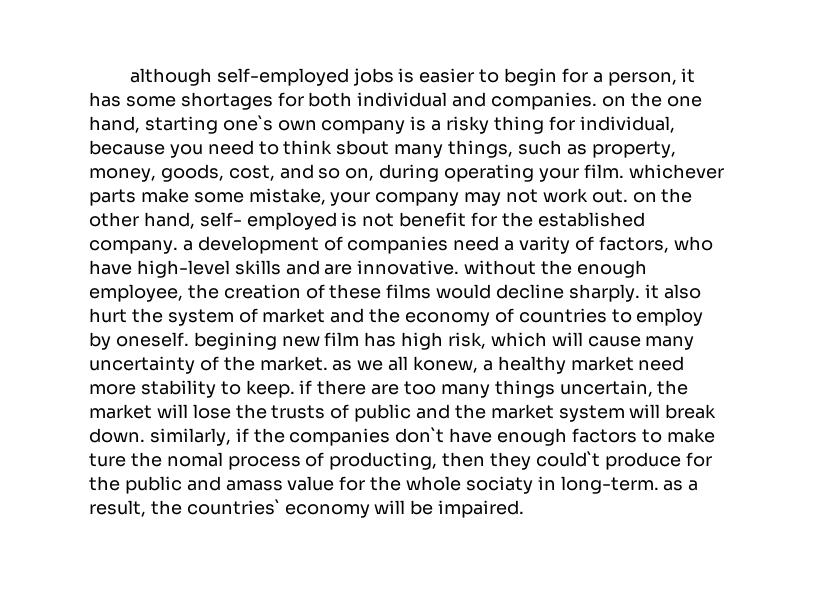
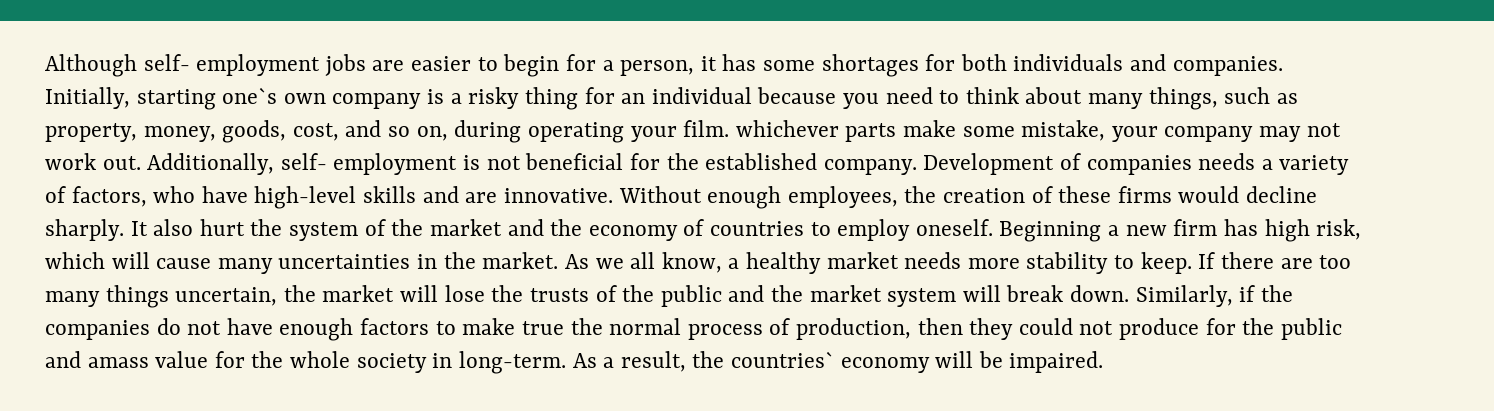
[129,68,415,86] although self-employed jobs is -> [45,54,405,77] Although self- employment jobs are
[357,92,448,107] individual -> [1013,54,1124,71] individuals
[601,92,702,107] [89,116,140,133] on the one hand, -> [45,87,130,109] Initially,
[579,116,675,133] individual, -> [621,87,752,104] an individual
[336,140,390,155] sbout -> [1025,87,1083,104] about
[632,188,693,203] [89,212,337,230] on the other hand, self- employed -> [147,153,458,175] Additionally, self- employment
[399,212,467,227] benefit -> [525,153,624,170] beneficial
[182,236,571,254] a development of companies need a varity -> [923,153,1350,175] Development of companies needs a variety
[464,260,647,278] [89,284,183,302] without the enough employee, -> [618,186,898,209] Without enough employees,
[386,284,432,299] films -> [1117,186,1172,203] firms
[644,284,659,299] it -> [130,221,148,236] It
(258, 315) none -> [391,219,424,236] the
[89,332,360,350] by oneself. begining new film -> [915,219,1218,242] oneself. Beginning a new firm
[89,356,219,374] uncertainty of -> [278,254,438,269] uncertainties in
[332,360,353,371] as -> [564,254,589,269] As
[413,356,479,373] konew, -> [661,252,722,273] know,
[638,356,685,371] need -> [904,252,962,269] needs
[299,380,313,394] if -> [1198,252,1216,269] If
(350, 411) none -> [622,285,655,302] the
[149,428,231,446] similarly, -> [1135,285,1233,307] Similarly,
[395,427,445,443] don`t -> [156,318,222,335] do not
[89,452,223,467] ture the nomal -> [521,318,682,335] true the normal
[329,452,438,470] producting, -> [795,318,911,340] production,
[535,451,600,467] could`t -> [1018,318,1114,335] could not
[465,476,533,494] sociaty -> [356,353,427,373] society
[663,480,684,491] as -> [572,353,597,368] As

